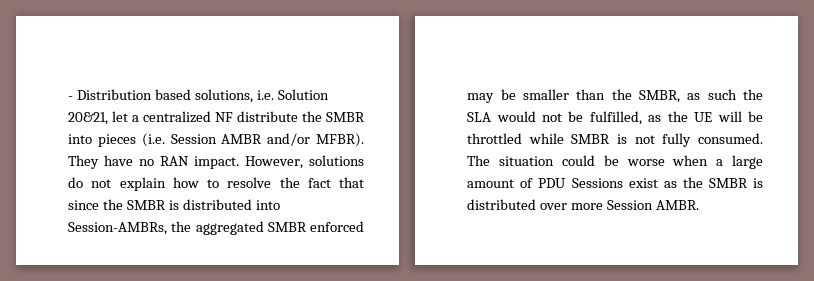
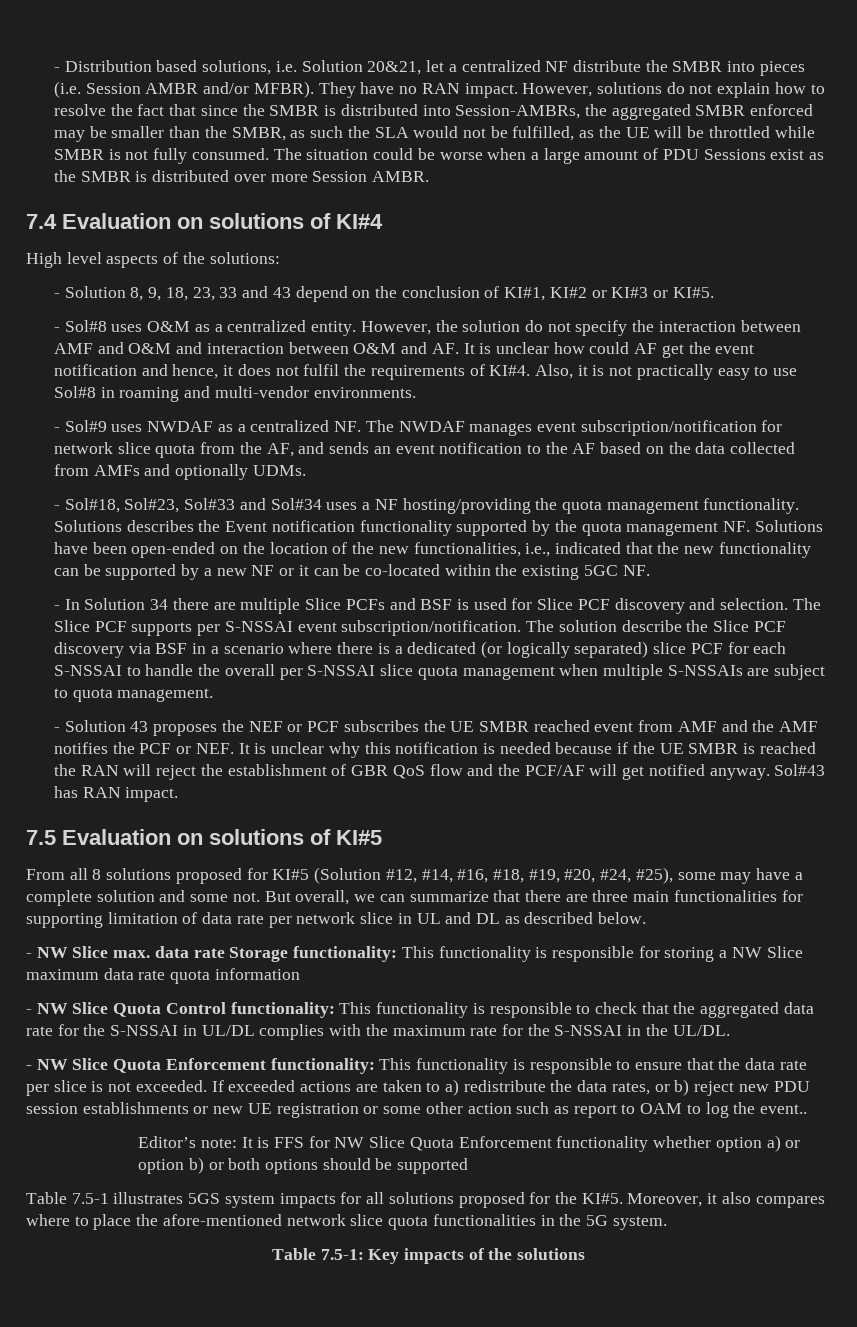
(699, 205) none -> [26,213,383,229] [26,252,280,268] [54,286,714,302] [54,320,801,336] [54,342,755,358] [54,364,798,380] [54,386,416,402] [54,420,783,436] [54,442,796,458] [54,464,306,480] [54,498,800,514] [54,520,823,536] [54,542,811,558] [54,564,650,580] [54,598,821,614] [54,620,786,636] [54,641,787,658] [54,664,826,680] [54,688,214,702] [54,720,819,736] [54,742,816,758] [54,764,826,780] [54,786,179,802] [26,829,382,845] [26,867,803,884] [26,890,803,906] [26,912,647,928] [26,946,803,962] [26,968,300,984] [26,1002,814,1018] [26,1024,730,1040] [26,1058,807,1074] [26,1079,810,1096] [26,1102,808,1118] [138,1135,801,1152] [138,1157,469,1174] [26,1192,825,1208] [26,1214,667,1230] [271,1248,586,1264] // 7.4 Evaluation on solutions of KI#4 // High level aspects of the solutions: // - Solution 8, 9, 18, 23, 33 and 43 depend on the conclusion of KI#1, KI#2 or KI#3 or KI#5. // - Sol#8 uses O&M as a centralized entity. However, the solution do not specify the interaction between AMF and O&M and interaction between O&M and AF. It is unclear how could AF get the event notification and hence, it does not fulfil the requirements of KI#4. Also, it is not practically easy to use Sol#8 in roaming and multi-vendor environments. // - Sol#9 uses NWDAF as a centralized NF. The NWDAF manages event subscription/notification for network slice quota from the AF, and sends an event notification to the AF based on the data collected from AMFs and optionally UDMs. // - Sol#18, Sol#23, Sol#33 and Sol#34 uses a NF hosting/providing the quota management functionality. Solutions describes the Event notification functionality supported by the quota management NF. Solutions have been open-ended on the location of the new functionalities, i.e., indicated that the new functionality can be supported by a new NF or it can be co-located within the existing 5GC NF. // - In Solution 34 there are multiple Slice PCFs and BSF is used for Slice PCF discovery and selection. The Slice PCF supports per S-NSSAI event subscription/notification. The solution describe the Slice PCF discovery via BSF in a scenario where there is a dedicated (or logically separated) slice PCF for each S-NSSAI to handle the overall per S-NSSAI slice quota management when multiple S-NSSAIs are subject to quota management. // - Solution 43 proposes the NEF or PCF subscribes the UE SMBR reached event from AMF and the AMF notifies the PCF or NEF. It is unclear why this notification is needed because if the UE SMBR is reached the RAN will reject the establishment of GBR QoS flow and the PCF/AF will get notified anyway. Sol#43 has RAN impact. // 7.5 Evaluation on solutions of KI#5 // From all 8 solutions proposed for KI#5 (Solution #12, #14, #16, #18, #19, #20, #24, #25), some may have a complete solution and some not. But overall, we can summarize that there are three main functionalities for supporting limitation of data rate per network slice in UL and DL as described below. // - NW Slice max. data rate Storage functionality: This functionality is responsible for storing a NW Slice maximum data rate quota information // - NW Slice Quota Control functionality: This functionality is responsible to check that the aggregated data rate for the S-NSSAI in UL/DL complies with the maximum rate for the S-NSSAI in the UL/DL. // - NW Slice Quota Enforcement functionality: This functionality is responsible to ensure that the data rate per slice is not exceeded. If exceeded actions are taken to a) redistribute the data rates, or b) reject new PDU session establishments or new UE registration or some other action such as report to OAM to log the event.. // Editor’s note: It is FFS for NW Slice Quota Enforcement functionality whether option a) or option b) or both options should be supported // Table 7.5-1 illustrates 5GS system impacts for all solutions proposed for the KI#5. Moreover, it also compares where to place the afore-mentioned network slice quota functionalities in the 5G system. // Table 7.5-1: Key impacts of the solutions

